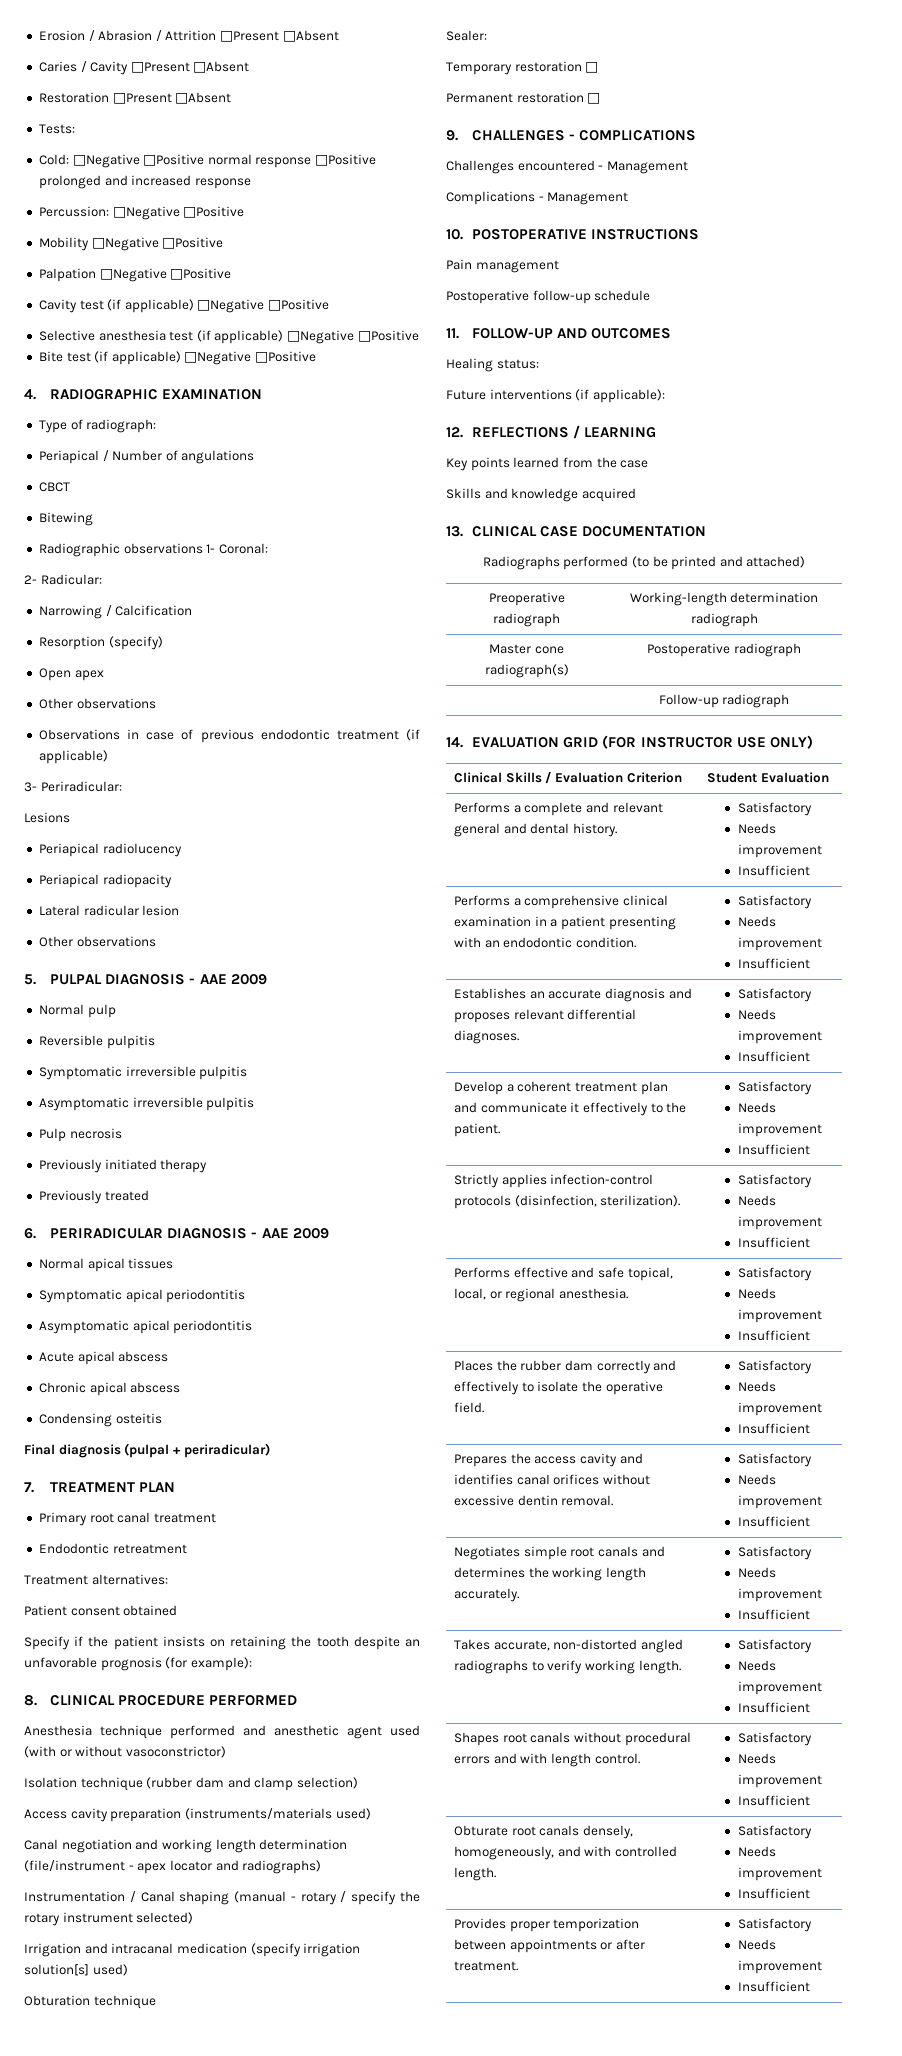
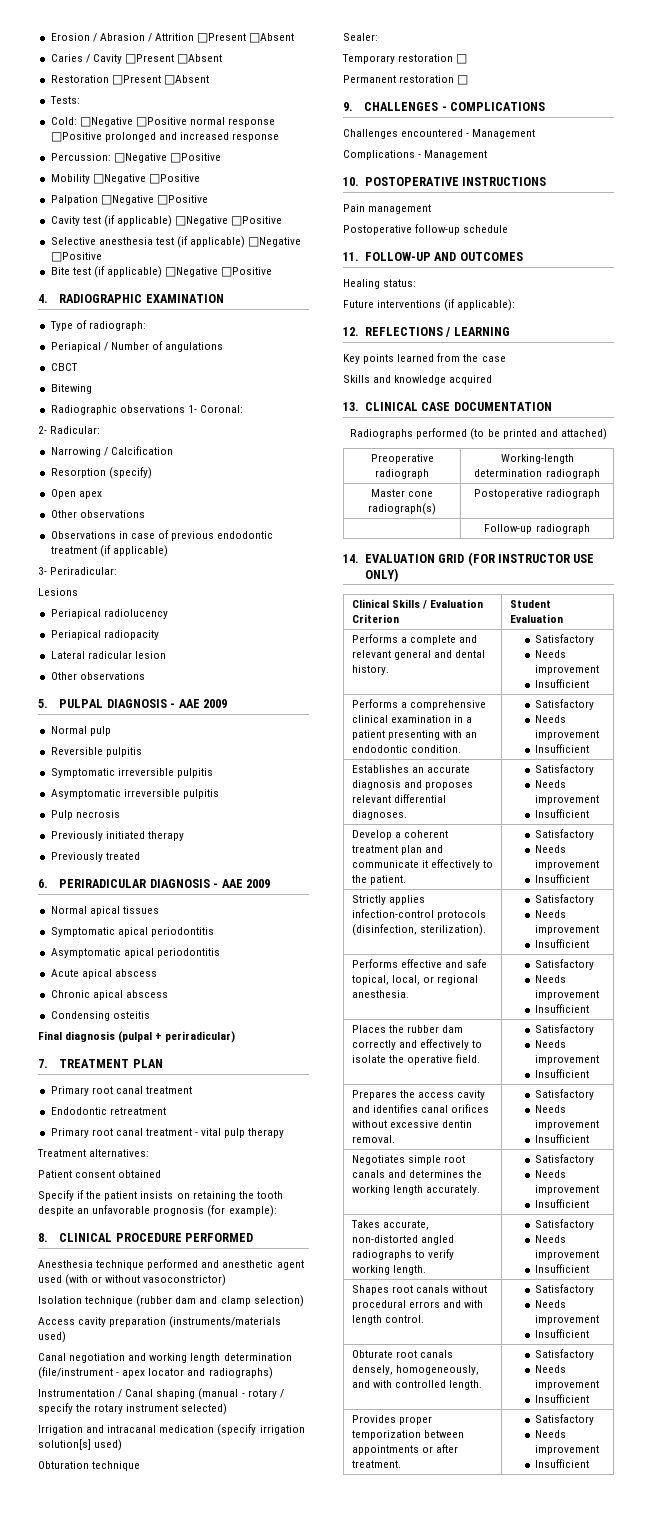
(187, 1549) none -> [50,1128,285,1138] // Primary root canal treatment - vital pulp therapy

